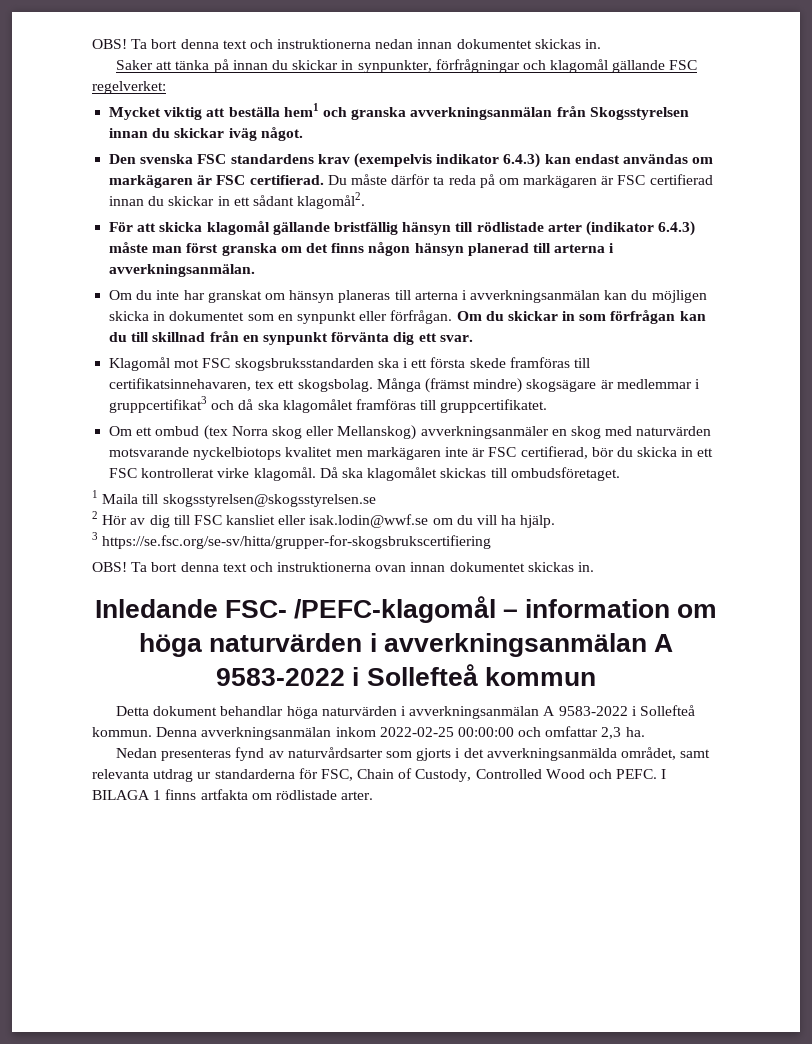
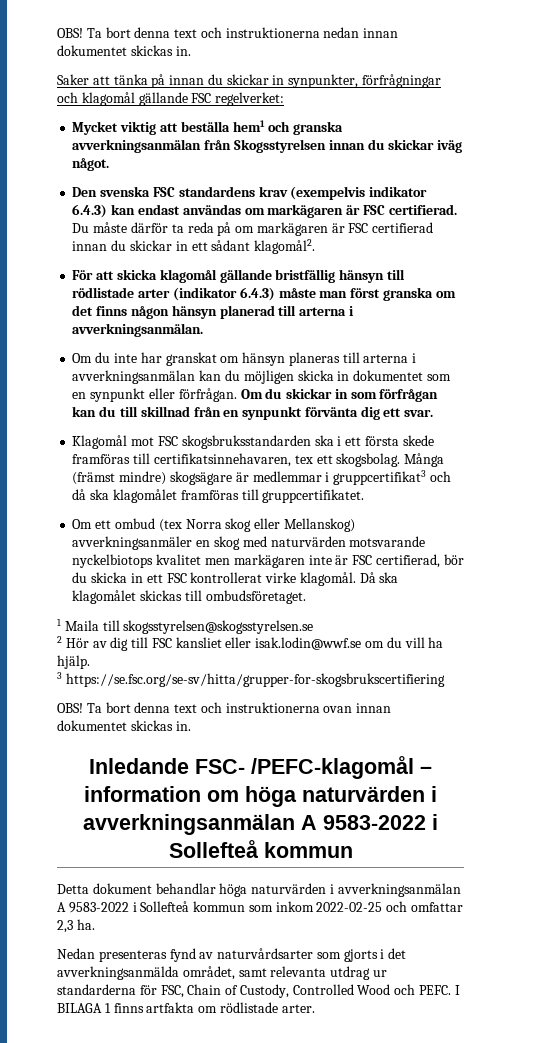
[92,727,332,740] kommun. Denna avverkningsanmälan -> [193,901,273,912] kommun som
[457,727,514,737] 00:00:00 -> (383, 907) none

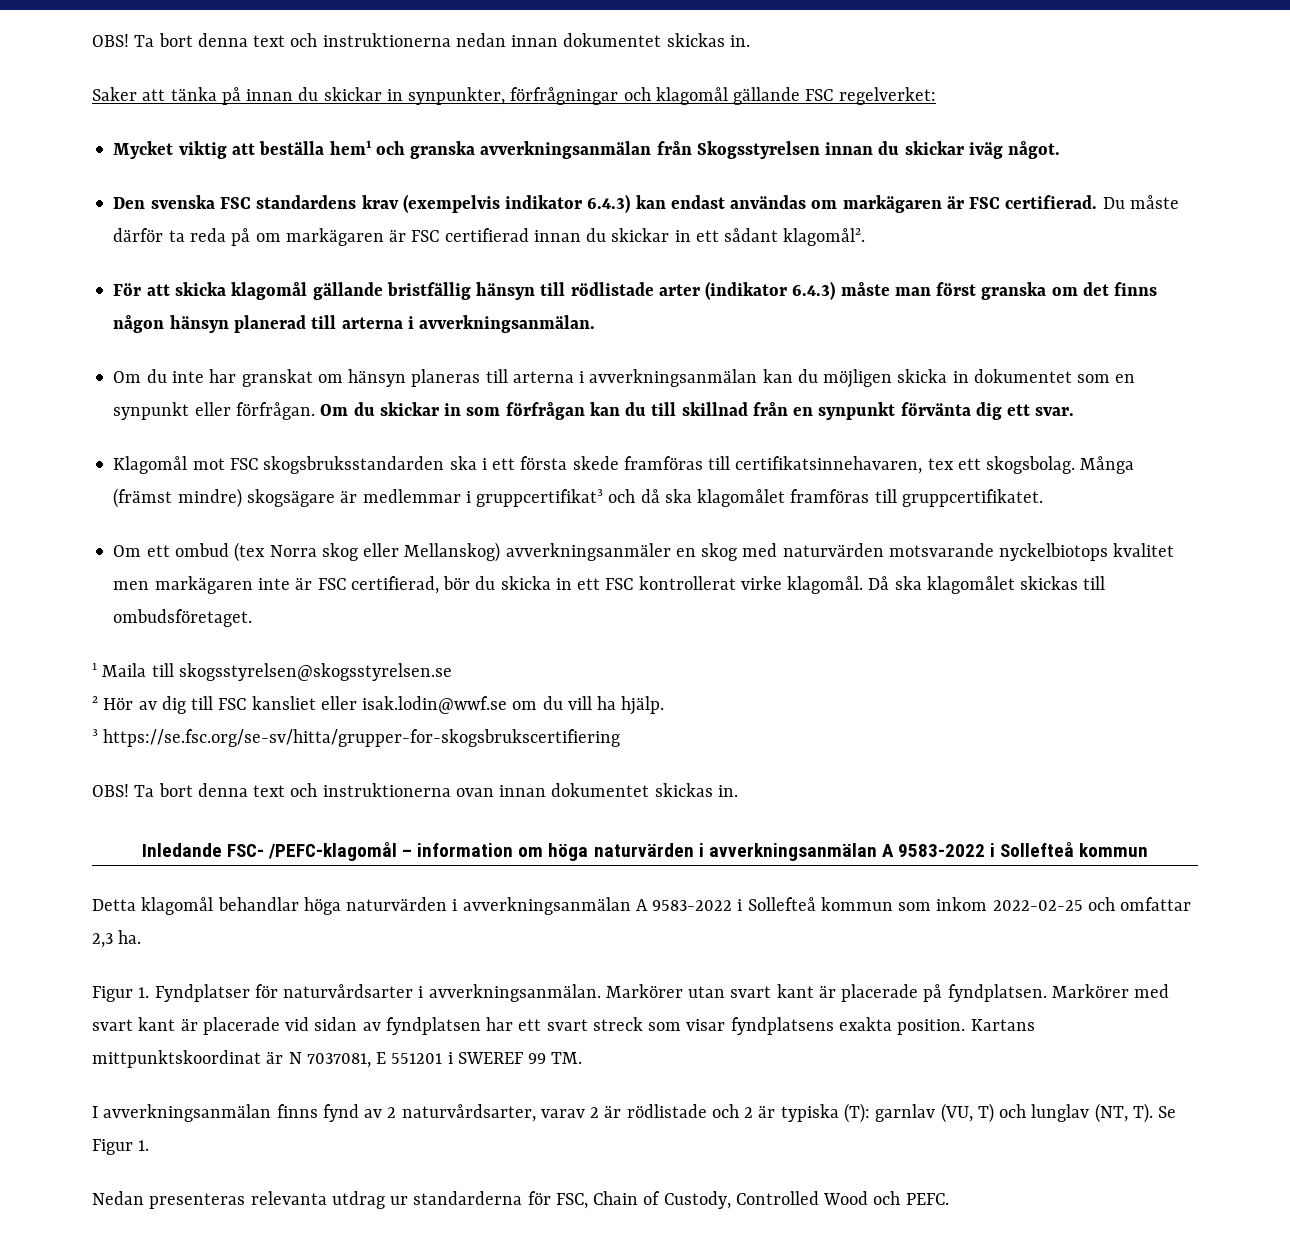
[92,883,152,894] dokument -> [141,897,214,915] klagomål
[57,948,407,962] [57,966,267,980] Nedan presenteras fynd av naturvårdsarter som gjorts i det avverkningsanmälda området, samt -> [92,984,1170,1002] [92,1017,1035,1035] [92,1050,583,1068] [92,1103,1177,1123] [92,1139,150,1155] [92,1191,246,1209] Figur 1. Fyndplatser för naturvårdsarter i avverkningsanmälan. Markörer utan svart kant är placerade på fyndplatsen. Markörer med svart kant är placerade vid sidan av fyndplatsen har ett svart streck som visar fyndplatsens exakta position. Kartans mittpunktskoordinat är N 7037081, E 551201 i SWEREF 99 TM. // I avverkningsanmälan finns fynd av 2 naturvårdsarter, varav 2 är rödlistade och 2 är typiska (T): garnlav (VU, T) och lunglav (NT, T). Se Figur 1. // Nedan presenteras
[454,985,460,995] [57,1002,315,1013] I BILAGA 1 finns artfakta om rödlistade arter. -> (949, 1199) none

